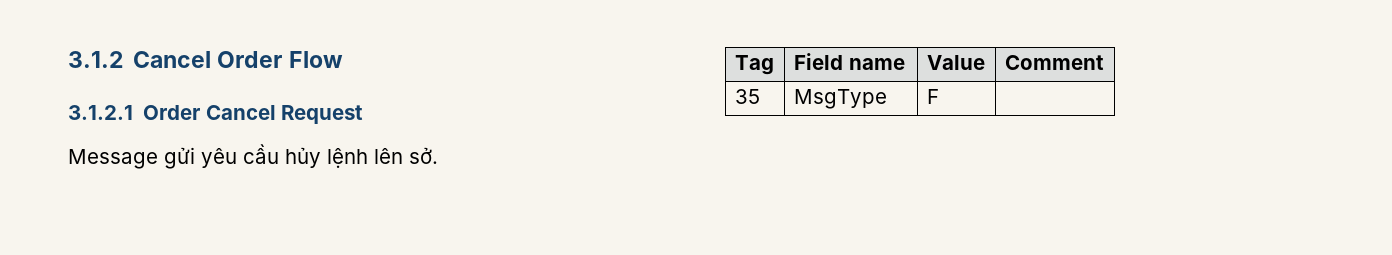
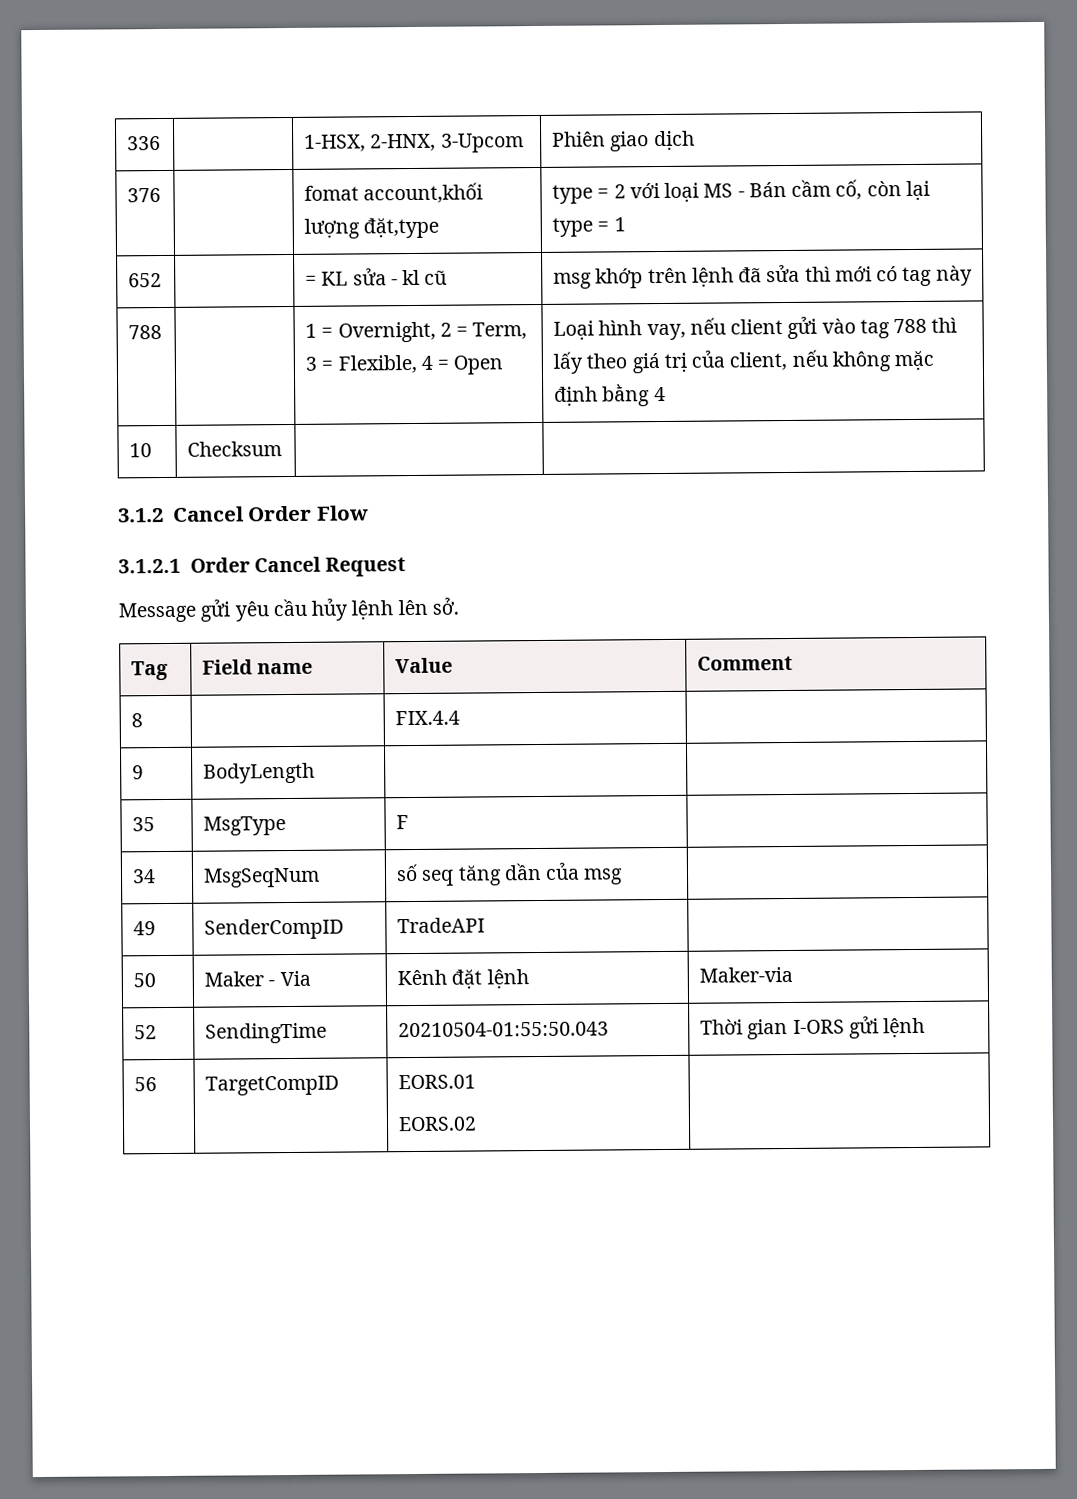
(68, 59) none -> [127,136,162,151] [304,133,524,153] [552,130,695,152] [127,188,162,203] [304,182,484,204] [304,217,440,239] [552,179,930,204] [552,217,626,237] [128,273,163,288] [305,268,448,286] [553,264,973,289] [128,325,163,340] [305,321,528,343] [305,354,504,375] [553,316,958,341] [553,349,935,374] [554,384,666,407] [129,443,153,458] [187,441,283,457] 336 | | 1-HSX, 2-HNX, 3-Upcom | Phiên giao dịch // 376 | | fomat account,khối lượng đặt,type | type = 2 với loại MS - Bán cầm cố, còn lại type = 1 // 652 | | = KL sửa - kl cũ | msg khớp trên lệnh đã sửa thì mới có tag này // 788 | | 1 = Overnight, 2 = Term, 3 = Flexible, 4 = Open | Loại hình vay, nếu client gửi vào tag 788 thì lấy theo giá trị của client, nếu không mặc định bằng 4 // 10 | Checksum | | //
(1104, 62) none -> [131,713,144,728] [395,710,461,726] [132,765,145,780] [203,762,316,784] // 8 | | FIX.4.4 | // 9 | BodyLength | |
(939, 96) none -> [132,869,157,884] [203,867,321,888] [396,862,624,886] [133,921,157,936] [204,918,345,940] [397,917,486,934] [133,973,157,988] [204,970,311,987] [397,969,529,989] [699,966,794,983] [134,1025,158,1040] [205,1022,328,1044] [398,1021,610,1038] [700,1016,926,1040] [134,1077,158,1092] [205,1075,340,1096] [398,1074,477,1090] [398,1116,478,1132] // 34 | MsgSeqNum | số seq tăng dần của msg | // 49 | SenderCompID | TradeAPI | // 50 | Maker - Via | Kênh đặt lệnh | Maker-via // 52 | SendingTime | 20210504-01:55:50.043 | Thời gian I-ORS gửi lệnh // 56 | TargetCompID | EORS.01 // EORS.02 |

